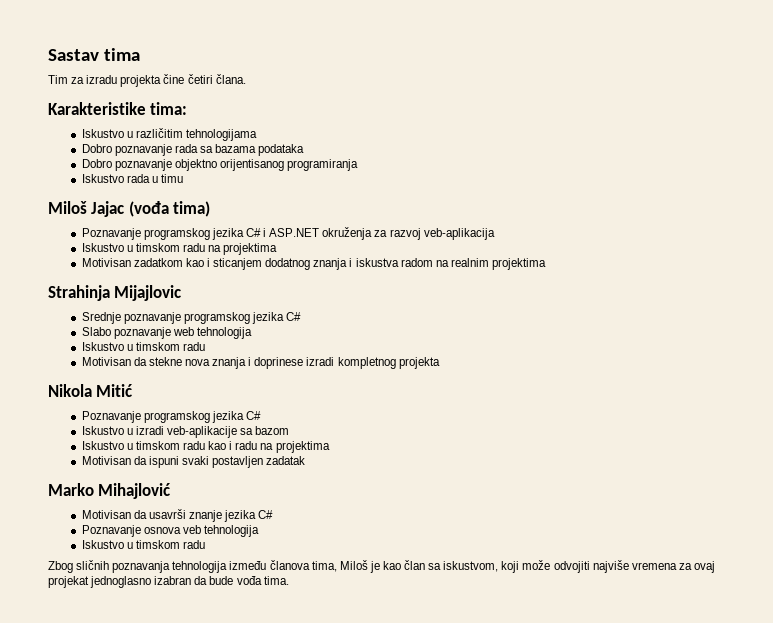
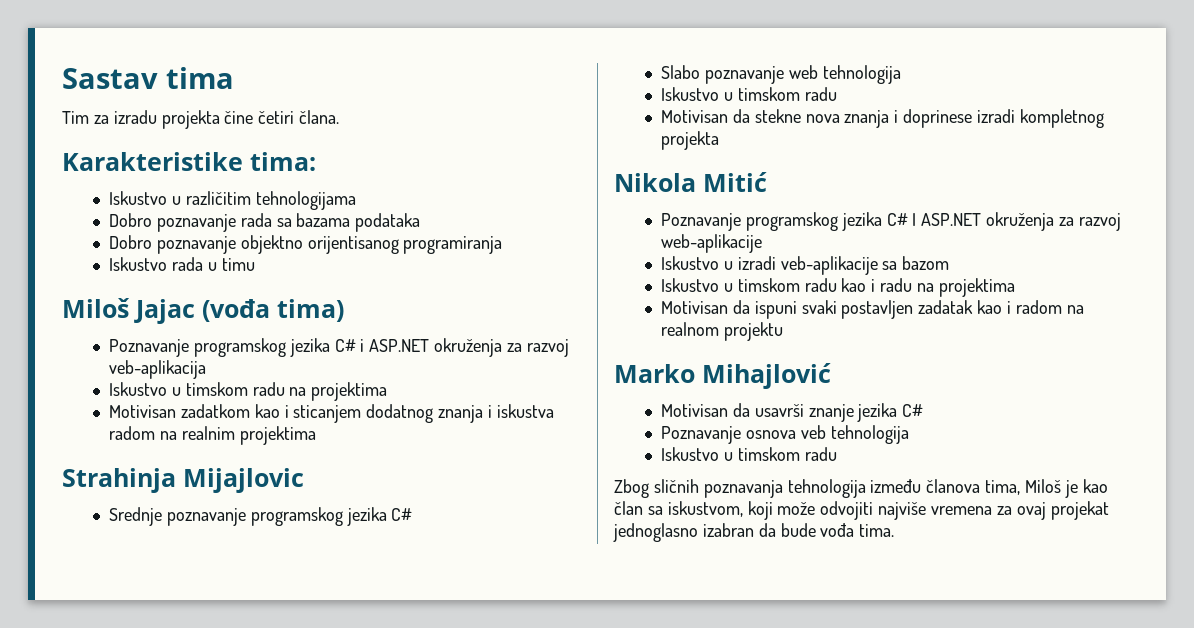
(262, 415) none -> [912,212,1121,231] [660,234,762,253] I ASP.NET okruženja za razvoj web-aplikacije
(306, 460) none -> [977,300,1084,314] [660,322,783,341] kao i radom na realnom projektu

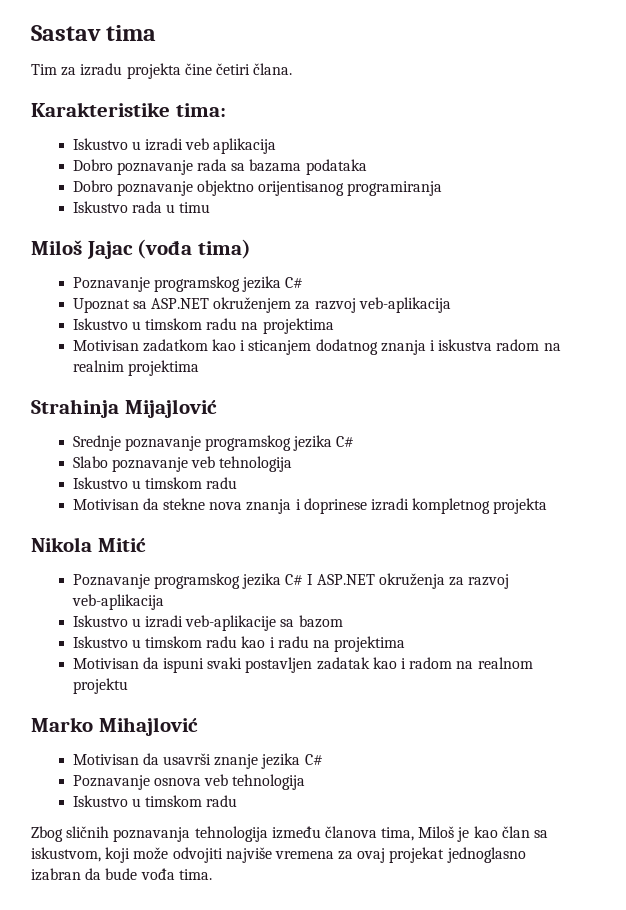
[185,191,356,210] različitim tehnologijama -> [145,138,277,154] izradi veb aplikacija
[360,338,503,357] i ASP.NET okruženja -> [72,297,292,313] // Upoznat sa ASP.NET okruženjem
[183,468,304,493] Mijajlovic -> [124,399,217,418] Mijajlović
[788,65,818,79] web -> [191,456,216,468] veb
[660,234,762,253] web-aplikacije -> [71,594,164,610] veb-aplikacija

